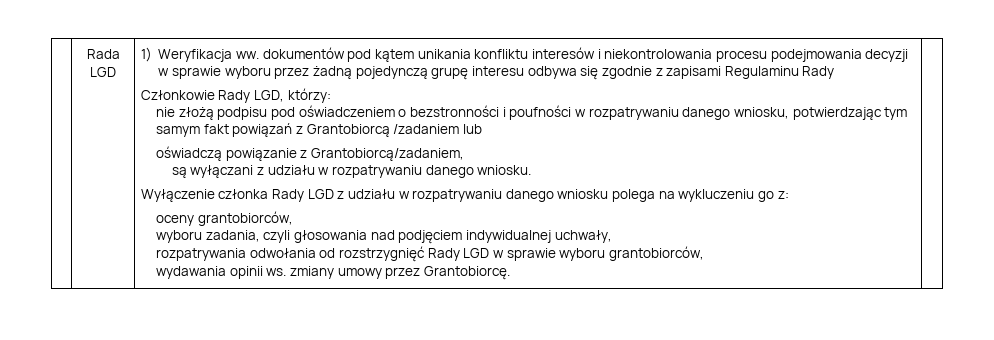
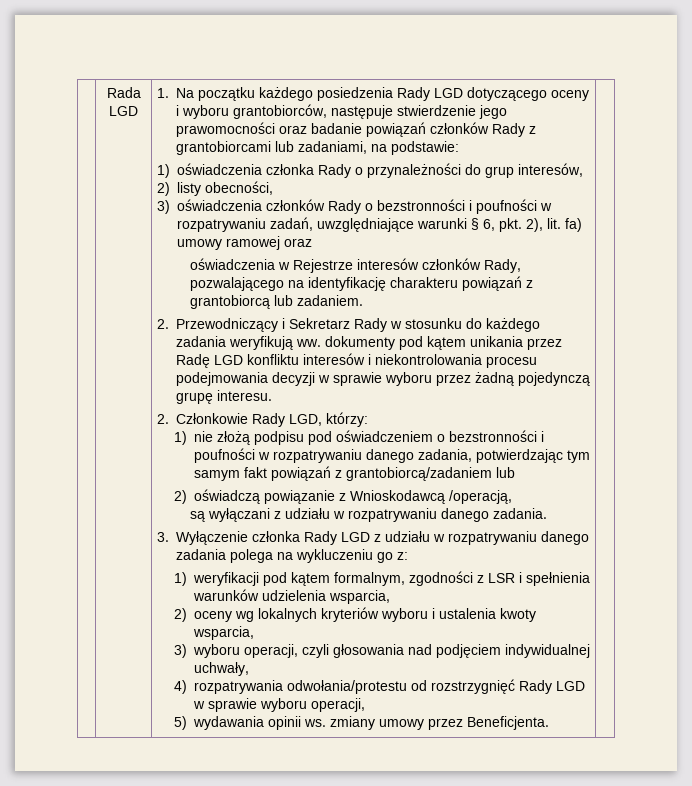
[140,47,471,62] 1) Weryfikacja ww. dokumentów pod kątem unikania -> [156,87,589,101] [175,104,507,119] [175,122,536,137] [175,141,459,155] [156,163,583,178] [156,181,273,196] [156,199,552,214] [176,217,582,232] [176,236,312,250] [190,258,522,273] [190,276,534,291] [190,295,364,309] [156,318,540,332] [175,336,562,350] [175,354,243,368] 1. Na początku każdego posiedzenia Rady LGD dotyczącego oceny i wyboru grantobiorców, następuje stwierdzenie jego prawomocności oraz badanie powiązań członków Rady z grantobiorcami lub zadaniami, na podstawie: // 1) oświadczenia członka Rady o przynależności do grup interesów, // 2) listy obecności, // 3) oświadczenia członków Rady o bezstronności i poufności w rozpatrywaniu zadań, uwzględniające warunki § 6, pkt. 2), lit. fa) umowy ramowej oraz // oświadczenia w Rejestrze interesów członków Rady, pozwalającego na identyfikację charakteru powiązań z grantobiorcą lub zadaniem. // 2. Przewodniczący i Sekretarz Rady w stosunku do każdego zadania weryfikują ww. dokumenty pod kątem unikania przez Radę LGD
[471,66,835,80] interesu odbywa się zgodnie z zapisami Regulaminu Rady // -> [216,390,272,401] [156,414,169,424] interesu. // 2.
(331, 95) none -> [173,431,187,445] 1)
[733,107,789,119] wniosku, -> [417,449,472,462] zadania,
[306,124,460,137] Grantobiorcą /zadaniem -> [345,467,492,481] grantobiorcą/zadaniem
(483, 129) none -> [173,490,187,504] 2)
[311,148,465,161] Grantobiorcą/zadaniem, -> [349,490,512,504] Wnioskodawcą /operacją,
[477,165,532,175] wniosku. // -> [493,508,548,519] [156,532,169,542] zadania. // 3.
[557,189,609,199] wniosku -> [175,549,226,560] zadania
[156,211,293,226] [156,230,260,243] oceny grantobiorców, // wyboru zadania, -> [173,571,590,586] [192,589,390,604] [173,607,536,622] [192,626,254,640] [173,644,298,658] 1) weryfikacji pod kątem formalnym, zgodności z LSR i spełnienia warunków udzielenia wsparcia, // 2) oceny wg lokalnych kryteriów wyboru i ustalenia kwoty wsparcia, // 3) wyboru operacji,
[156,248,316,261] rozpatrywania odwołania -> [173,680,407,694] 4) rozpatrywania odwołania/protestu
[608,246,704,261] grantobiorców, // -> [310,698,365,712] [173,716,187,730] operacji, // 5)
[424,266,511,280] Grantobiorcę. -> [466,716,549,730] Beneficjenta.

